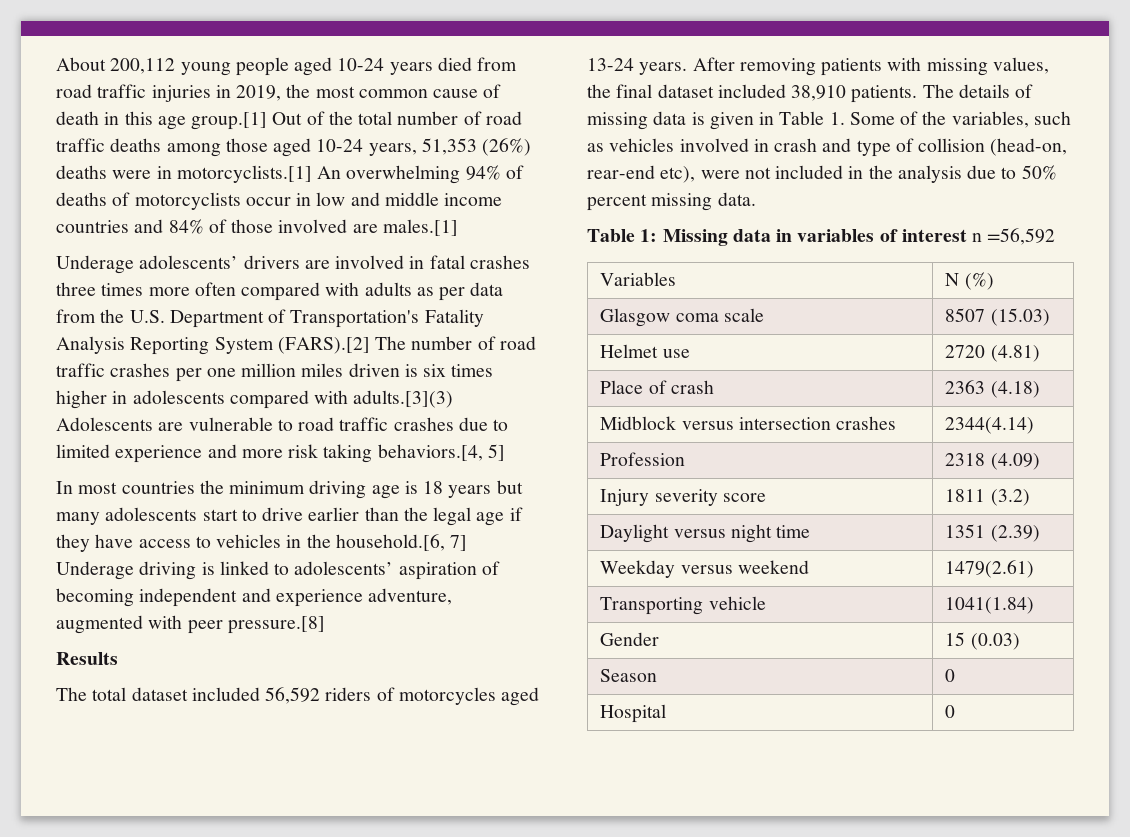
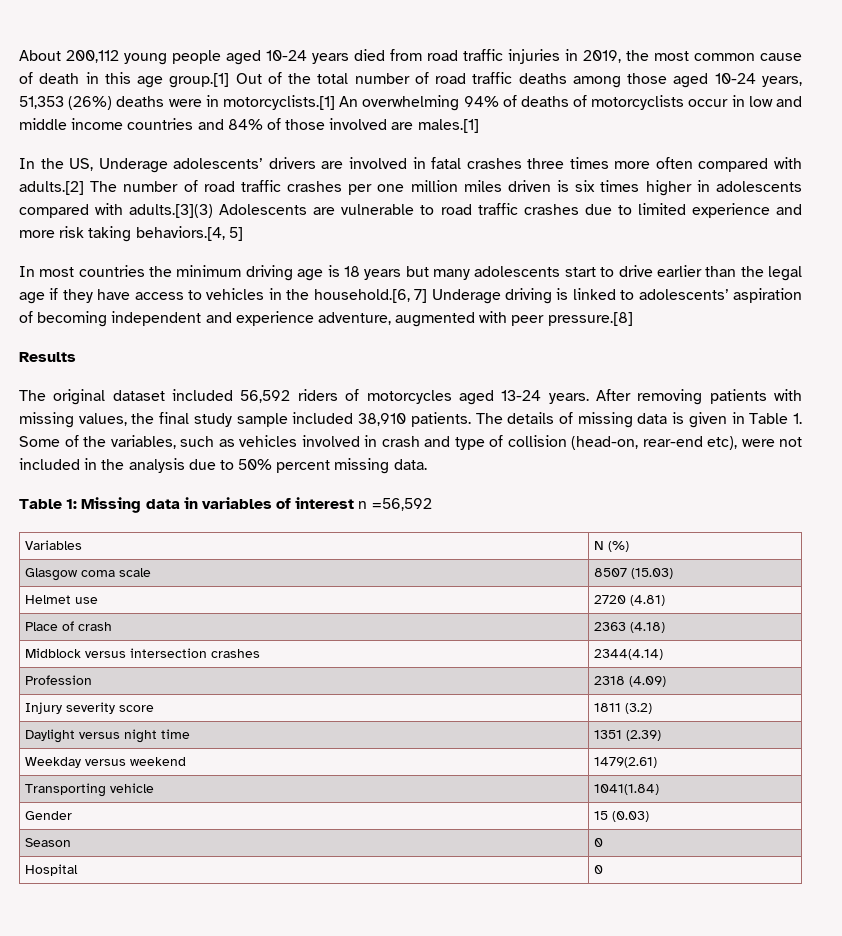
(458, 227) none -> [19,158,94,171] In the US,
[364,282,504,301] [56,309,484,328] [56,336,370,355] adults as per data from the U.S. Department of Transportation's Fatality Analysis Reporting System (FARS).[2] -> [19,181,84,195] adults.[2]
[92,687,127,701] total -> [53,389,106,405] original
[657,84,714,98] dataset -> [193,413,288,427] study sample

